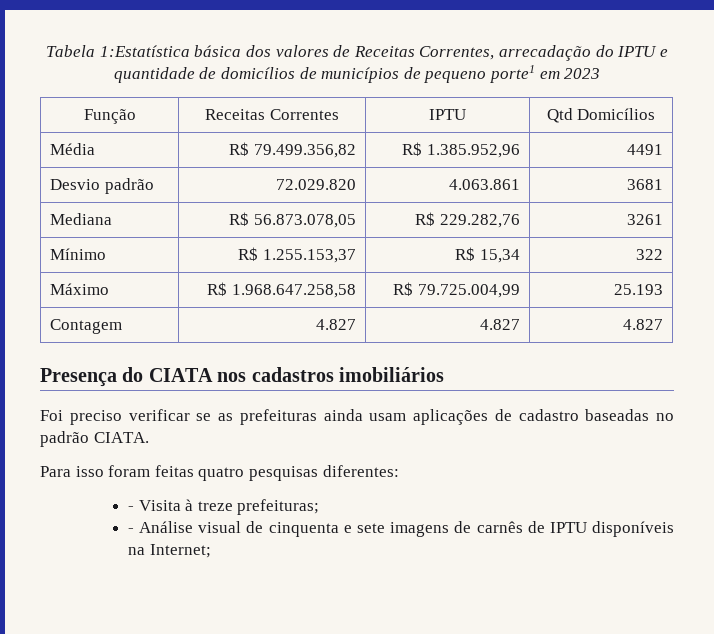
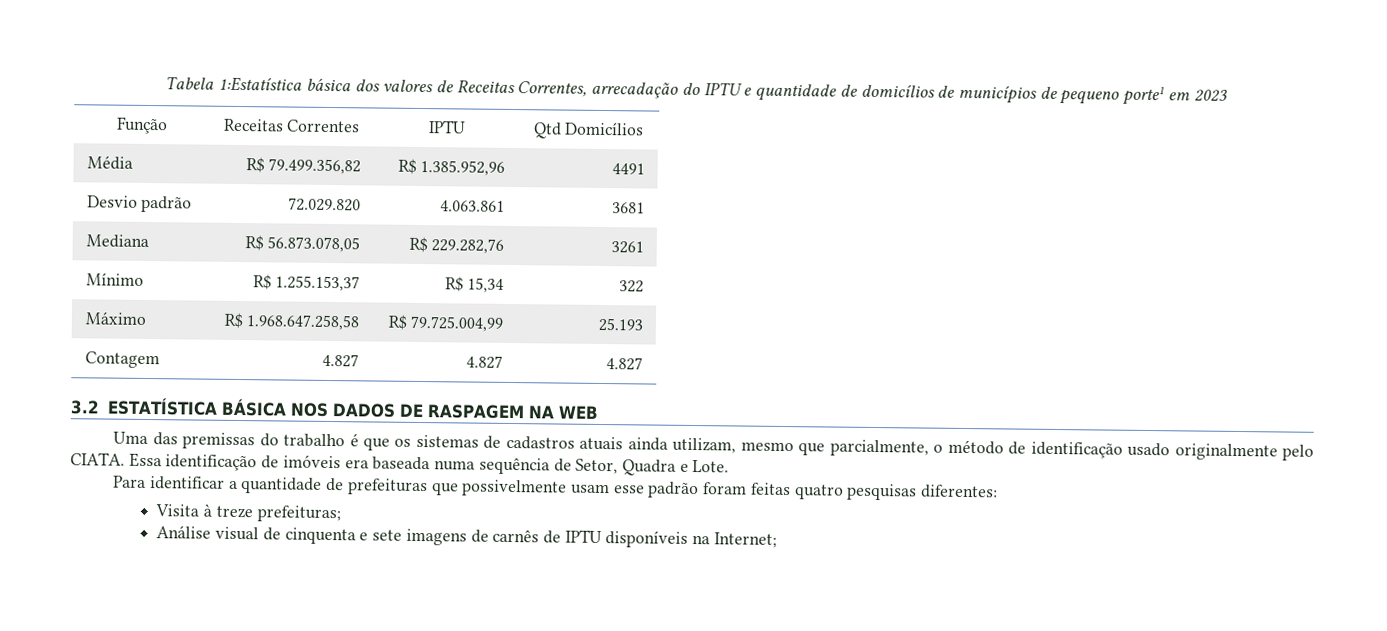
[40,367,444,387] [40,409,674,425] [40,431,149,447] [40,466,104,477] Presença do CIATA nos cadastros imobiliários // Foi preciso verificar se as prefeituras ainda usam aplicações de cadastro baseadas no padrão CIATA. // Para isso -> [70,397,598,420] [113,431,1314,461] [70,452,730,476] [113,475,700,499] 3.2 ESTATÍSTICA BÁSICA NOS DADOS DE RASPAGEM NA WEB // Uma das premissas do trabalho é que os sistemas de cadastros atuais ainda utilizam, mesmo que parcialmente, o método de identificação usado originalmente pelo CIATA. Essa identificação de imóveis era baseada numa sequência de Setor, Quadra e Lote. // Para identificar a quantidade de prefeituras que possivelmente usam esse padrão
[127,506,134,511] - -> (999, 491) none
[127,528,134,533] - -> (341, 514) none

